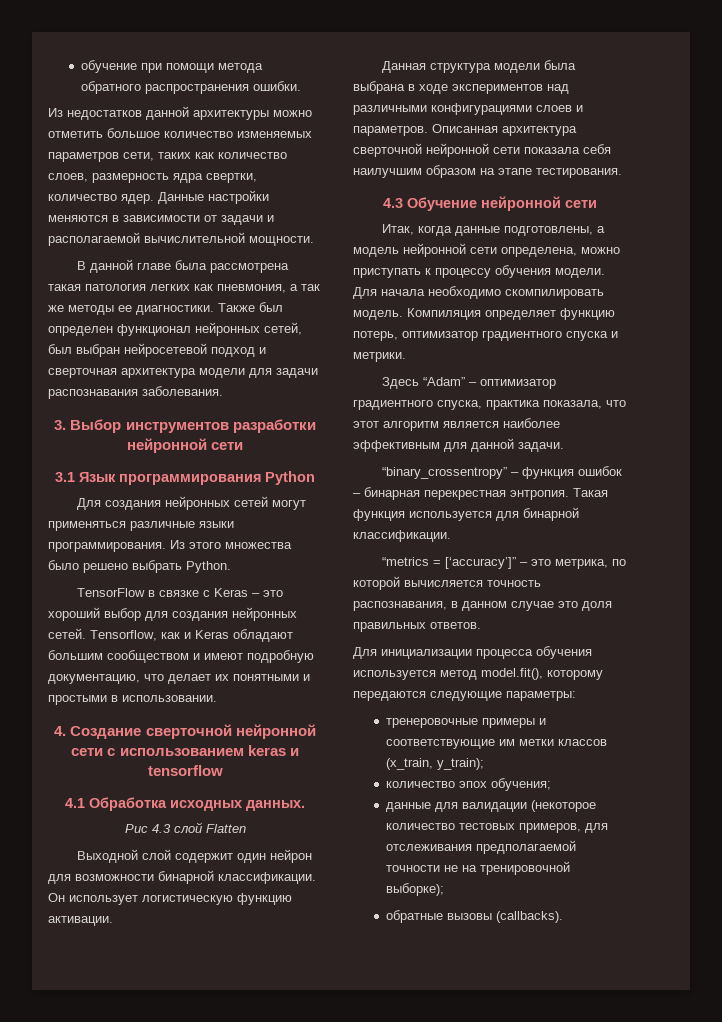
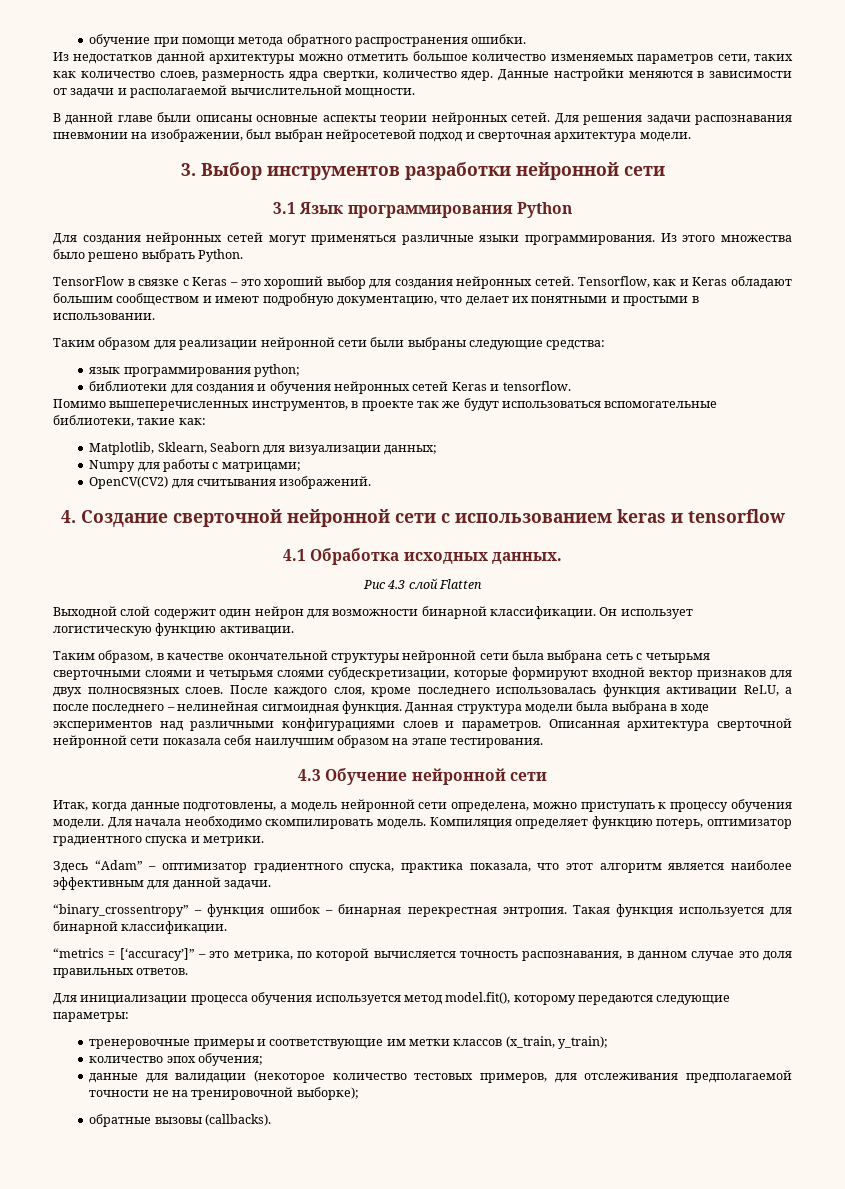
[175,260,290,273] [48,284,320,293] [48,302,283,315] [48,322,302,336] была рассмотрена такая патология легких как пневмония, а так же методы ее диагностики. Также был определен функционал нейронных сетей, -> [157,112,792,125] [53,129,243,142] были описаны основные аспекты теории нейронных сетей. Для решения задачи распознавания пневмонии на изображении,
[199,368,318,378] [48,386,223,399] модели для задачи распознавания заболевания. -> [639,132,691,142] модели.
(217, 698) none -> [53,337,606,350] [89,364,300,377] [89,381,571,394] [53,398,718,411] [53,415,206,427] [89,442,438,455] [89,459,301,472] [89,476,372,489] // Таким образом для реализации нейронной сети были выбраны следующие средства: // язык программирования python; // библиотеки для создания и обучения нейронных сетей Keras и tensorflow. // Помимо вышеперечисленных инструментов, в проекте так же будут использоваться вспомогательные библиотеки, такие как: // Matplotlib, Sklearn, Seaborn для визуализации данных; // Numpy для работы с матрицами; // OpenCV(CV2) для считывания изображений.
(113, 921) none -> [53,650,710,663] [53,667,792,680] [53,684,792,697] [53,701,402,714] Таким образом, в качестве окончательной структуры нейронной сети была выбрана сеть с четырьмя сверточными слоями и четырьмя слоями субдескретизации, которые формируют входной вектор признаков для двух полносвязных слоев. После каждого слоя, кроме последнего использовалась функция активации ReLU, а после последнего – нелинейная сигмоидная функция.

